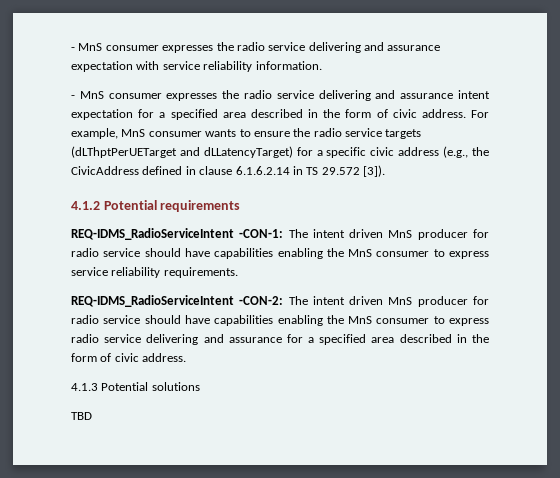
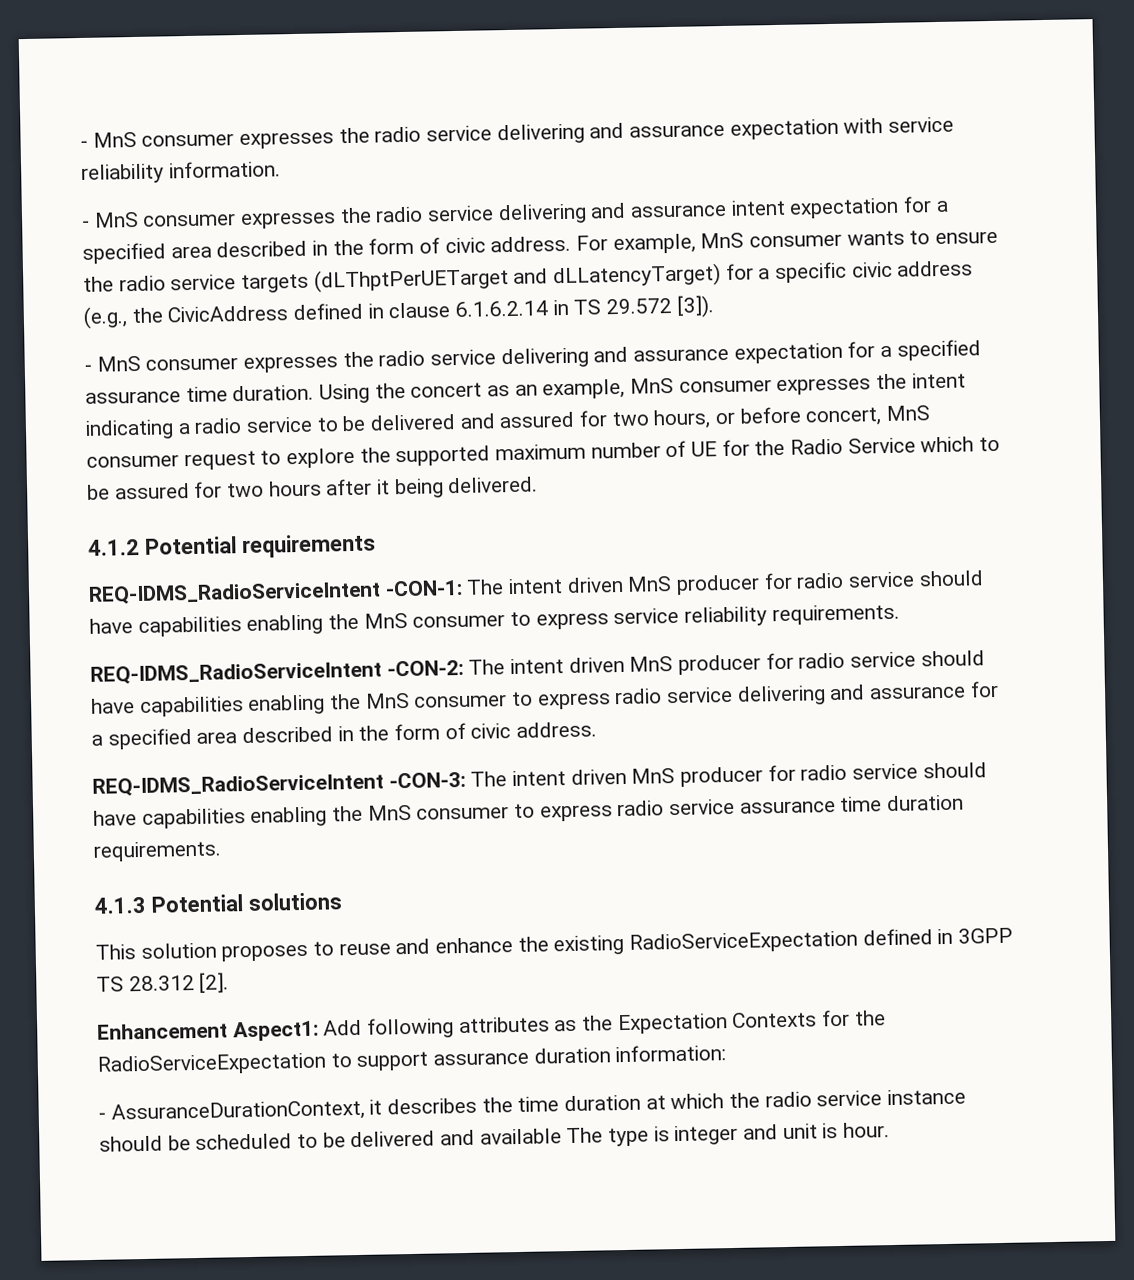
(385, 171) none -> [84,339,981,373] [85,372,966,404] [85,405,931,440] [86,436,1001,471] [87,476,539,500] // - MnS consumer expresses the radio service delivering and assurance expectation for a specified assurance time duration. Using the concert as an example, MnS consumer expresses the intent indicating a radio service to be delivered and assured for two hours, or before concert, MnS consumer request to explore the supported maximum number of UE for the Radio Service which to be assured for two hours after it being delivered.
[71,382,200,391] [71,412,92,420] 4.1.3 Potential solutions // TBD -> [92,762,987,797] [93,794,965,829] [93,840,222,862] [94,892,342,914] [95,927,1014,962] [96,972,230,993] [97,1009,886,1042] [97,1044,727,1076] [98,1088,967,1124] [99,1122,891,1152] REQ-IDMS_RadioServiceIntent -CON-3: The intent driven MnS producer for radio service should have capabilities enabling the MnS consumer to express radio service assurance time duration requirements. // 4.1.3 Potential solutions // This solution proposes to reuse and enhance the existing RadioServiceExpectation defined in 3GPP TS 28.312 [2]. // Enhancement Aspect1: Add following attributes as the Expectation Contexts for the RadioServiceExpectation to support assurance duration information: // - AssuranceDurationContext, it describes the time duration at which the radio service instance should be scheduled to be delivered and available The type is integer and unit is hour.

